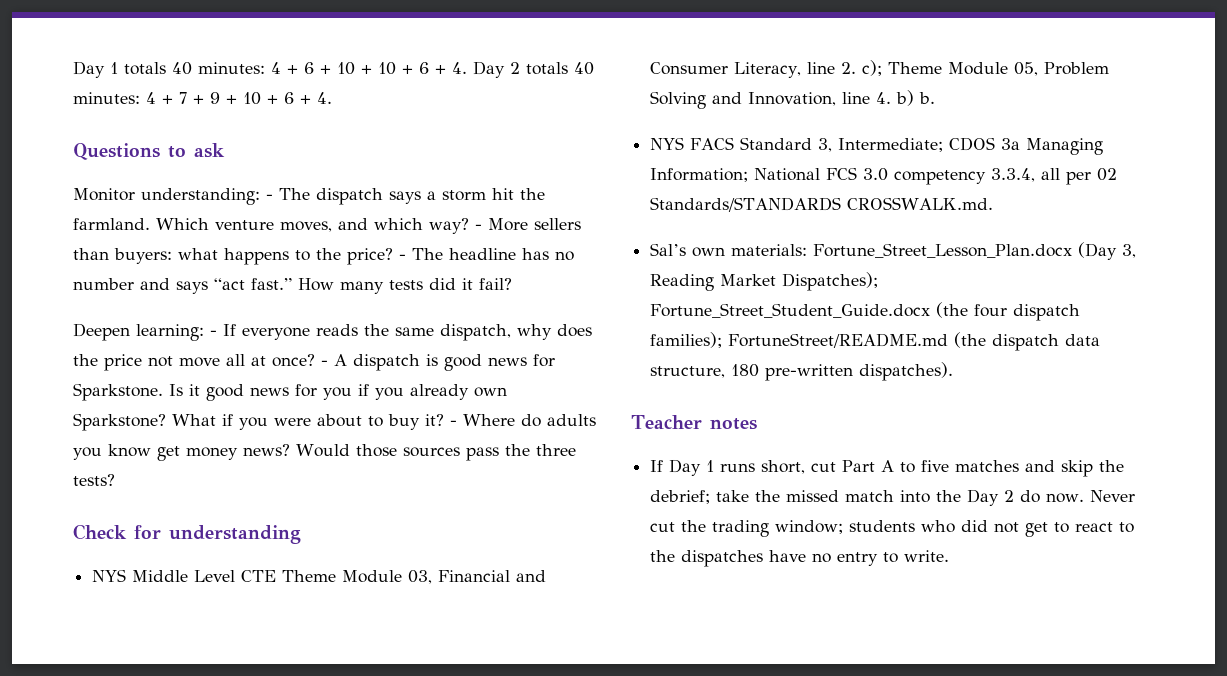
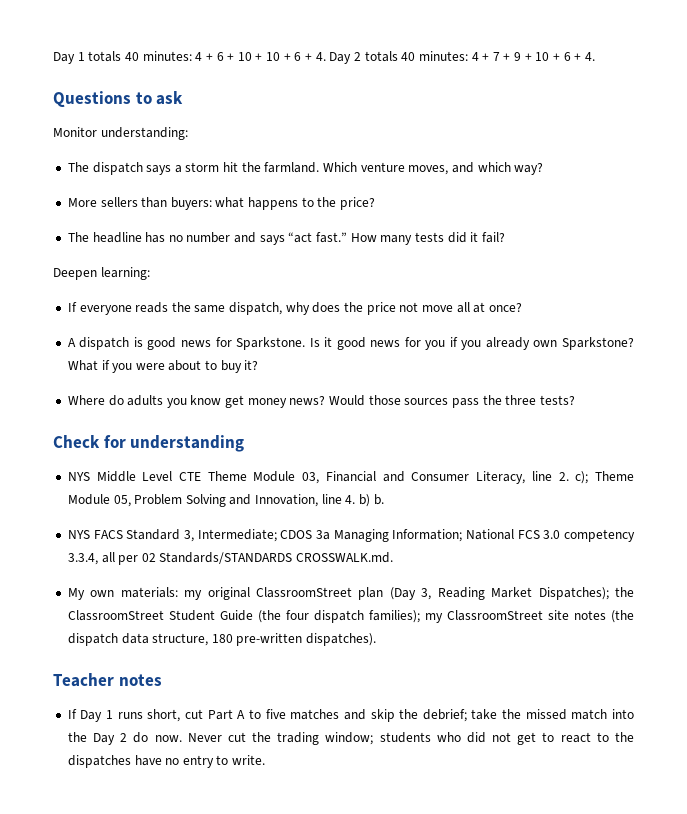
[266,194,273,200] - -> (188, 133) //
[475,224,482,230] - -> (544, 169) //
[399,254,406,260] - -> (376, 203) //
[210,330,217,336] - -> (150, 273) //
[321,360,328,366] - -> (522, 307) //
[450,420,457,426] - -> (259, 365) //
[650,243,687,256] Sal’s -> [67,588,85,600] My
[813,243,1073,258] Fortune_Street_Lesson_Plan.docx -> [184,587,384,600] my original ClassroomStreet plan
[650,302,1081,321] [650,332,949,348] Fortune_Street_Student_Guide.docx (the four dispatch families); FortuneStreet/README.md -> [615,587,635,597] [67,610,606,623] the ClassroomStreet Student Guide (the four dispatch families); my ClassroomStreet site notes

